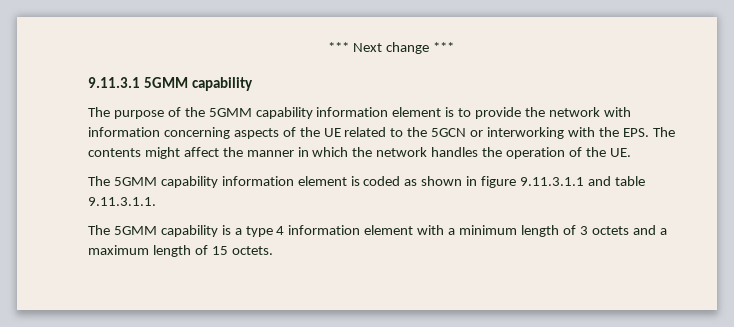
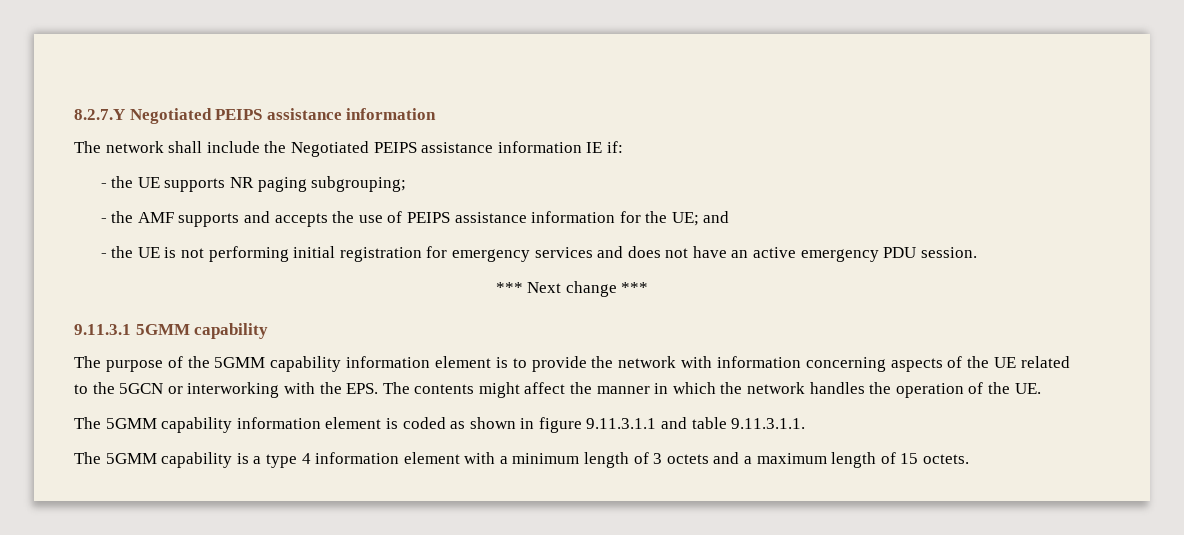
(328, 47) none -> [74,108,437,124] [74,141,623,157] [100,176,407,192] [100,211,730,227] [100,246,977,262] 8.2.7.Y Negotiated PEIPS assistance information // The network shall include the Negotiated PEIPS assistance information IE if: // - the UE supports NR paging subgrouping; // - the AMF supports and accepts the use of PEIPS assistance information for the UE; and // - the UE is not performing initial registration for emergency services and does not have an active emergency PDU session. //

